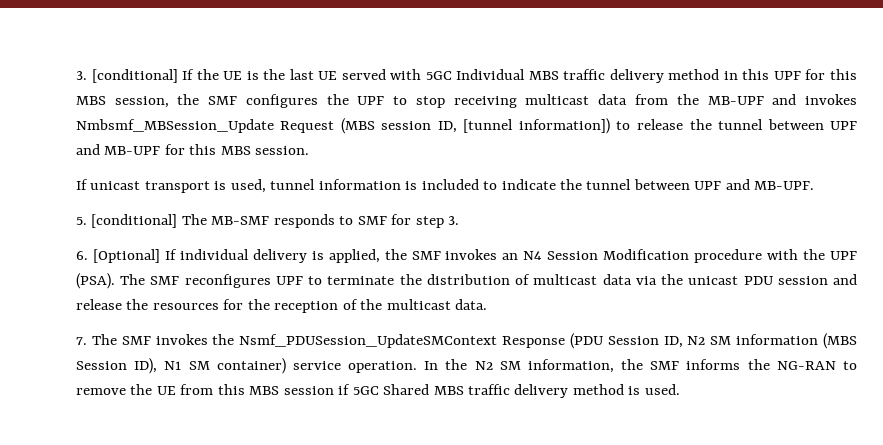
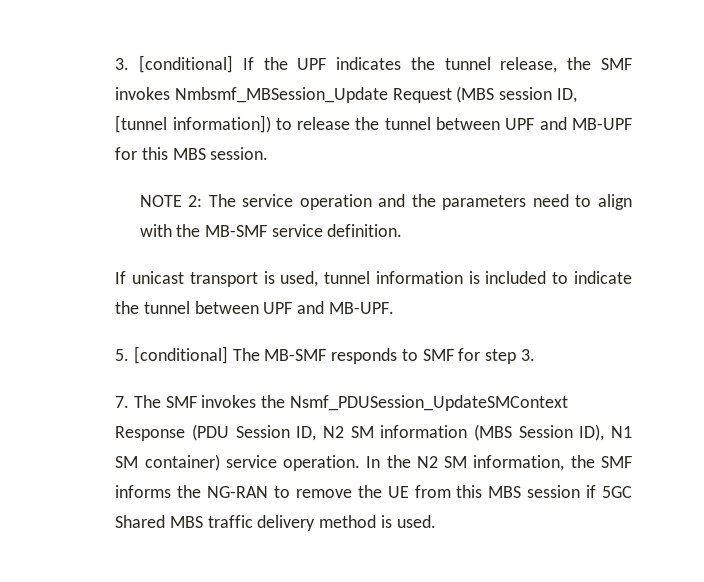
[223,69,858,83] [75,94,797,108] UE is the last UE served with 5GC Individual MBS traffic delivery method in this UPF for this MBS session, the SMF configures the UPF to stop receiving multicast data from the MB-UPF and -> [297,57,632,73] UPF indicates the tunnel release, the SMF
(310, 150) none -> [139,194,632,210] [139,224,403,237] // NOTE 2: The service operation and the parameters need to align with the MB-SMF service definition.
[75,249,858,263] [75,273,858,289] [75,299,488,313] // 6. [Optional] If individual delivery is applied, the SMF invokes an N4 Session Modification procedure with the UPF (PSA). The SMF reconfigures UPF to terminate the distribution of multicast data via the unicast PDU session and release the resources for the reception of the multicast data. -> (535, 355) none

